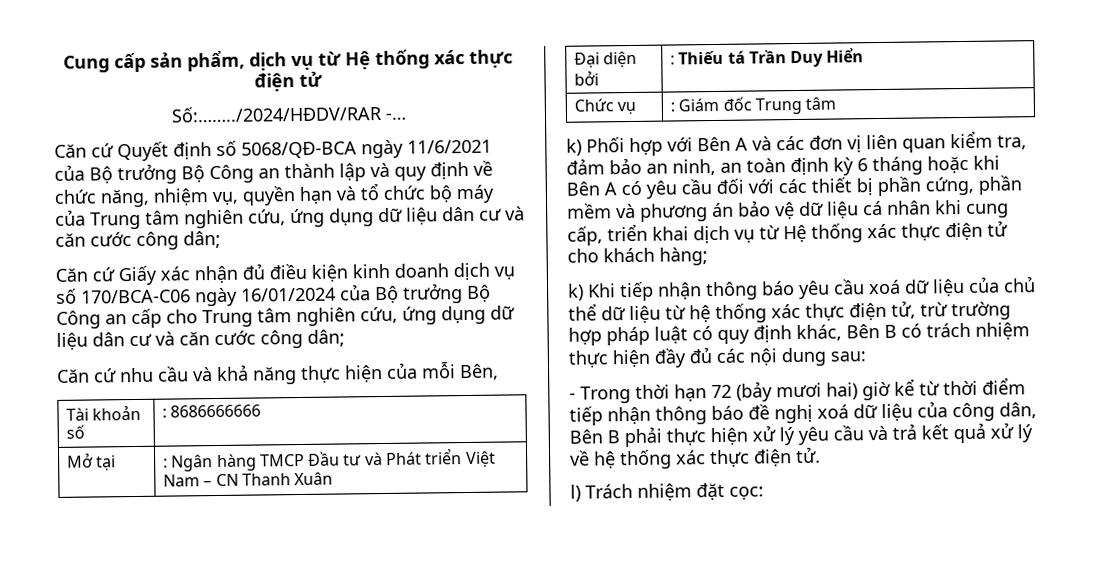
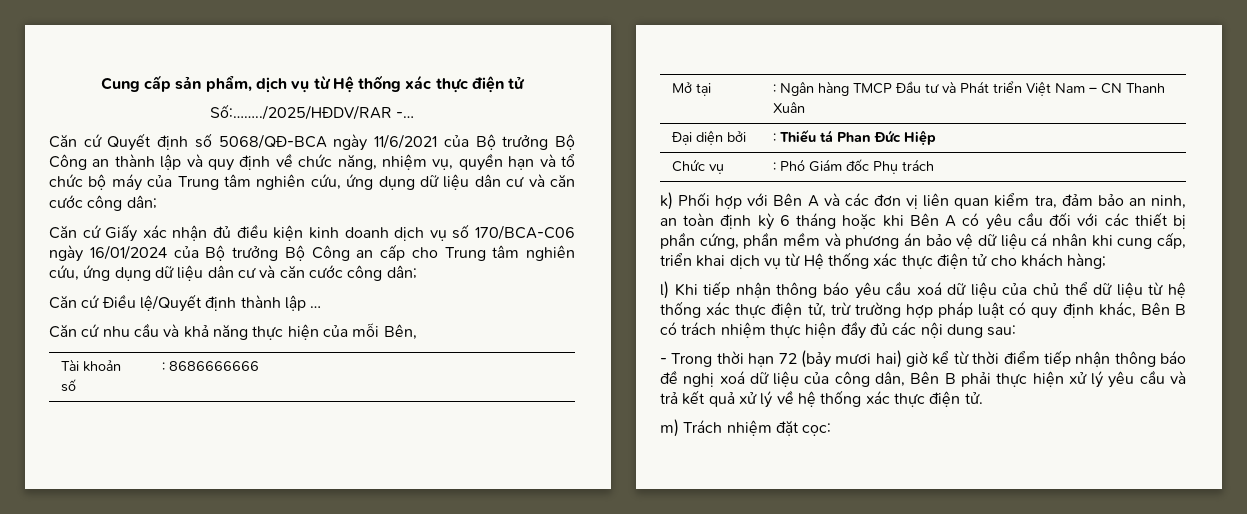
[170,105,382,123] Số:……../2024/HĐDV/RAR -> [209,104,392,120] Số:……../2025/HĐDV/RAR
(345, 338) none -> [49,294,322,312] // Căn cứ Điều lệ/Quyết định thành lập …
[748,48,865,68] Trần Duy Hiển -> [837,130,937,145] Phan Đức Hiệp
(675, 107) none -> [780,159,806,171] Phó
[754,96,837,115] Trung tâm -> [873,159,935,174] Phụ trách
[568,283,584,301] k) -> [660,281,669,299] l)
[570,484,581,502] l) -> [660,419,679,437] m)

